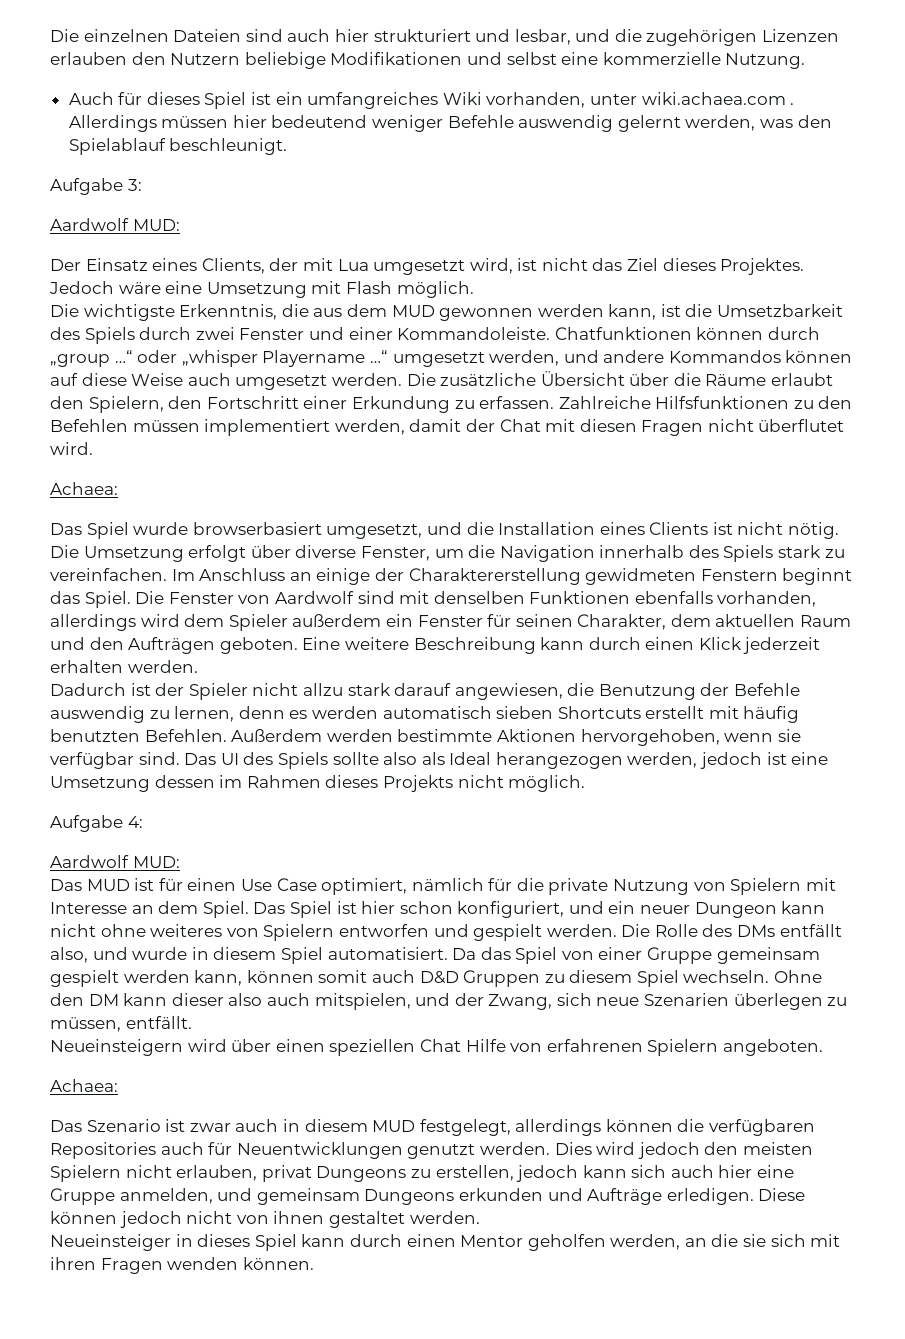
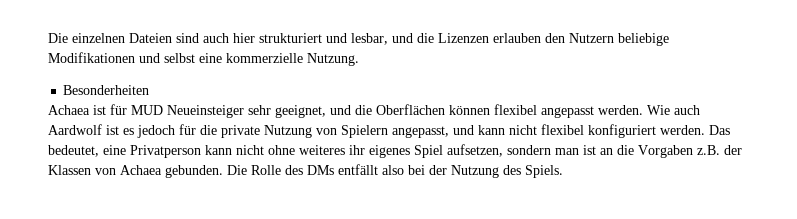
[646,29,758,46] zugehörigen -> (434, 38) none
[68,92,795,109] [68,115,832,132] [68,138,288,155] [50,178,142,195] [50,218,180,231] [50,258,805,275] [49,281,474,298] [50,304,844,321] [50,327,820,344] [50,350,853,367] [50,371,834,390] [50,396,853,413] [50,419,845,436] [50,442,93,455] [50,482,118,495] [50,522,840,539] [50,545,845,562] [50,568,853,585] [50,591,817,608] [50,614,852,631] [50,637,821,654] [50,660,198,673] [50,683,801,700] [50,706,800,723] [50,729,801,746] [50,752,829,769] [50,775,586,792] [50,815,143,832] [50,855,180,868] [50,878,484,895] Auch für dieses Spiel ist ein umfangreiches Wiki vorhanden, unter wiki.achaea.com . Allerdings müssen hier bedeutend weniger Befehle auswendig gelernt werden, was den Spielablauf beschleunigt. // Aufgabe 3: // Aardwolf MUD: // Der Einsatz eines Clients, der mit Lua umgesetzt wird, ist nicht das Ziel dieses Projektes. Jedoch wäre eine Umsetzung mit Flash möglich. // Die wichtigste Erkenntnis, die aus dem MUD gewonnen werden kann, ist die Umsetzbarkeit des Spiels durch zwei Fenster und einer Kommandoleiste. Chatfunktionen können durch „group …“ oder „whisper Playername …“ umgesetzt werden, und andere Kommandos können auf diese Weise auch umgesetzt werden. Die zusätzliche Übersicht über die Räume erlaubt den Spielern, den Fortschritt einer Erkundung zu erfassen. Zahlreiche Hilfsfunktionen zu den Befehlen müssen implementiert werden, damit der Chat mit diesen Fragen nicht überflutet wird. // Achaea: // Das Spiel wurde browserbasiert umgesetzt, und die Installation eines Clients ist nicht nötig. Die Umsetzung erfolgt über diverse Fenster, um die Navigation innerhalb des Spiels stark zu vereinfachen. Im Anschluss an einige der Charaktererstellung gewidmeten Fenstern beginnt das Spiel. Die Fenster von Aardwolf sind mit denselben Funktionen ebenfalls vorhanden, allerdings wird dem Spieler außerdem ein Fenster für seinen Charakter, dem aktuellen Raum und den Aufträgen geboten. Eine weitere Beschreibung kann durch einen Klick jederzeit erhalten werden. // Dadurch ist der Spieler nicht allzu stark darauf angewiesen, die Benutzung der Befehle auswendig zu lernen, denn es werden automatisch sieben Shortcuts erstellt mit häufig benutzten Befehlen. Außerdem werden bestimmte Aktionen hervorgehoben, wenn sie verfügbar sind. Das UI des Spiels sollte also als Ideal herangezogen werden, jedoch ist eine Umsetzung dessen im Rahmen dieses Projekts nicht möglich. // Aufgabe 4: // Aardwolf MUD: // Das MUD ist für einen Use Case optimiert, nämlich -> [63,85,150,95] [48,104,700,118] [48,124,175,138] Besonderheiten // Achaea ist für MUD Neueinsteiger sehr geeignet, und die Oberflächen können flexibel angepasst werden. Wie auch Aardwolf ist es jedoch
[805,878,836,891] [50,901,826,918] [50,924,617,941] mit Interesse an dem Spiel. Das Spiel ist hier schon konfiguriert, und ein neuer Dungeon kann nicht ohne weiteres von Spielern entworfen und gespielt werden. -> [392,124,730,138] [48,144,742,158] [48,165,223,178] angepasst, und kann nicht flexibel konfiguriert werden. Das bedeutet, eine Privatperson kann nicht ohne weiteres ihr eigenes Spiel aufsetzen, sondern man ist an die Vorgaben z.B. der Klassen von Achaea gebunden.
[50,947,820,964] [50,970,823,987] [50,993,848,1010] [50,1016,192,1032] [50,1039,823,1056] [50,1079,118,1092] [50,1119,816,1136] [50,1142,813,1159] [50,1165,795,1182] [50,1188,806,1205] [50,1211,480,1228] [50,1234,841,1251] [50,1257,314,1274] also, und wurde in diesem Spiel automatisiert. Da das Spiel von einer Gruppe gemeinsam gespielt werden kann, können somit auch D&D Gruppen zu diesem Spiel wechseln. Ohne den DM kann dieser also auch mitspielen, und der Zwang, sich neue Szenarien überlegen zu müssen, entfällt. // Neueinsteigern wird über einen speziellen Chat Hilfe von erfahrenen Spielern angeboten. // Achaea: // Das Szenario ist zwar auch in diesem MUD festgelegt, allerdings können die verfügbaren Repositories auch für Neuentwicklungen genutzt werden. Dies wird jedoch den meisten Spielern nicht erlauben, privat Dungeons zu erstellen, jedoch kann sich auch hier eine Gruppe anmelden, und gemeinsam Dungeons erkunden und Aufträge erledigen. Diese können jedoch nicht von ihnen gestaltet werden. // Neueinsteiger in dieses Spiel kann durch einen Mentor geholfen werden, an die sie sich mit ihren Fragen wenden können. -> [382,165,563,178] also bei der Nutzung des Spiels.

